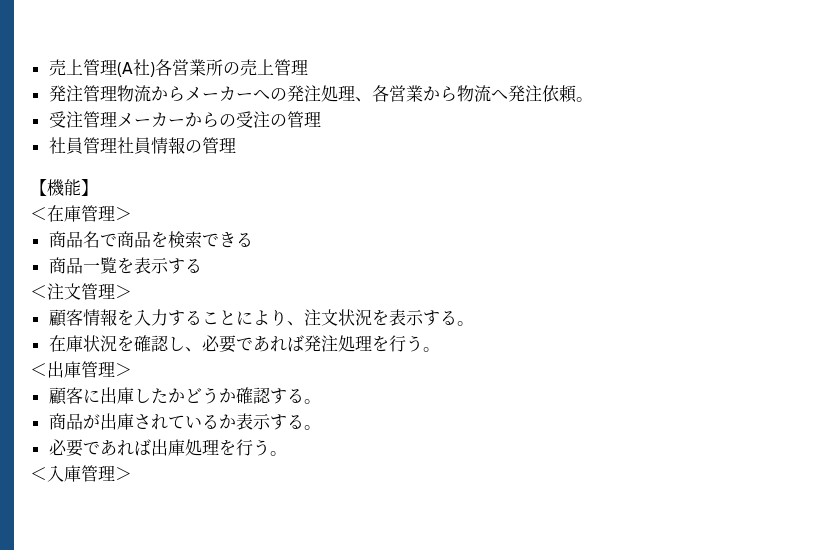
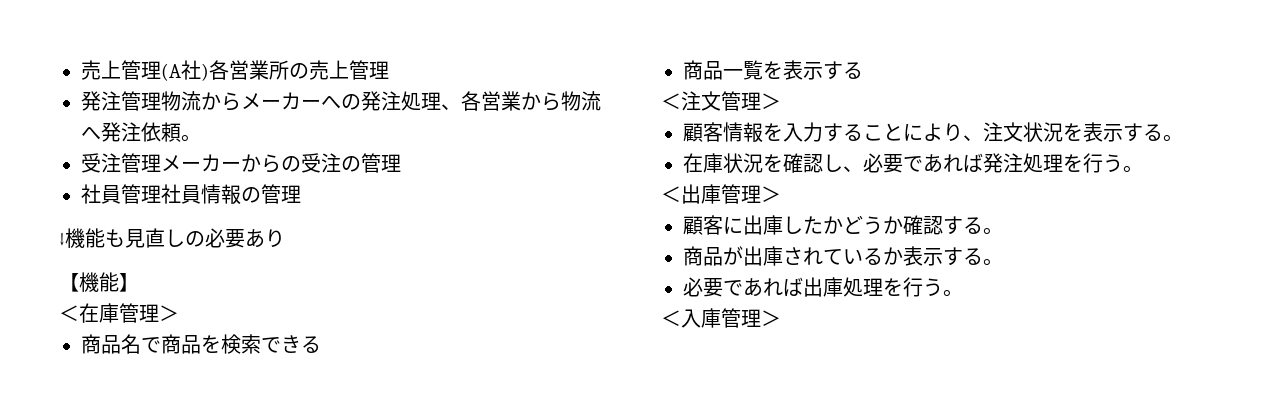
(236, 145) none -> [59,228,285,248] // ↓機能も見直しの必要あり

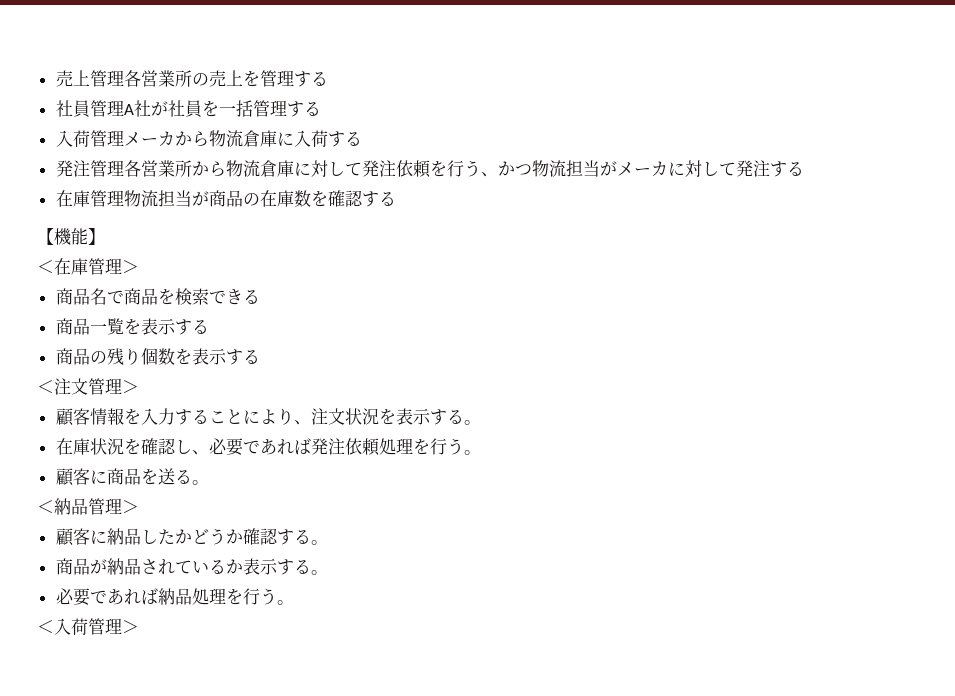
[81,60,209,81] 売上管理(A社) -> [55,70,124,87] 売上管理
[349,60,389,80] [81,91,601,111] [81,122,201,142] [81,153,401,173] [81,184,301,205] [59,228,285,248] 管理 // 発注管理物流からメーカーへの発注処理、各営業から物流へ発注依頼。 // 受注管理メーカーからの受注の管理 // 社員管理社員情報の管理 // ↓機能も見直しの必要あり -> [242,70,328,87] [55,100,321,117] [55,130,362,147] [55,160,804,178] [55,190,396,207] を管理する // 社員管理A社が社員を一括管理する // 入荷管理メーカから物流倉庫に入荷する // 発注管理各営業所から物流倉庫に対して発注依頼を行う、かつ物流担当がメーカに対して発注する // 在庫管理物流担当が商品の在庫数を確認する
(863, 70) none -> [55,348,260,365] // 商品の残り個数を表示する
[1023,153,1143,173] [661,184,721,204] 処理を行う。 // ＜出庫 -> [344,438,481,456] [55,468,209,486] [37,498,88,515] 依頼処理を行う。 // 顧客に商品を送る。 // ＜納品
[743,215,783,235] 出庫 -> [106,528,141,545] 納品
[743,246,783,266] 出庫 -> [106,558,141,575] 納品
[803,277,843,297] 出庫 -> [157,588,192,605] 納品
[701,308,721,328] 庫 -> [71,618,88,635] 荷

